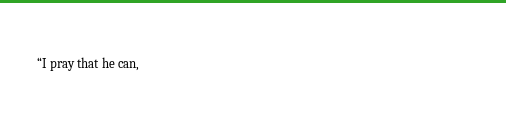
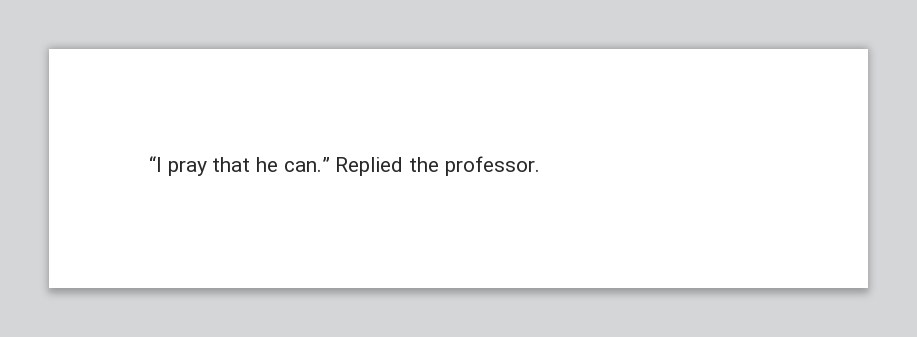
[118,61,140,71] can, -> [283,156,540,176] can.” Replied the professor.

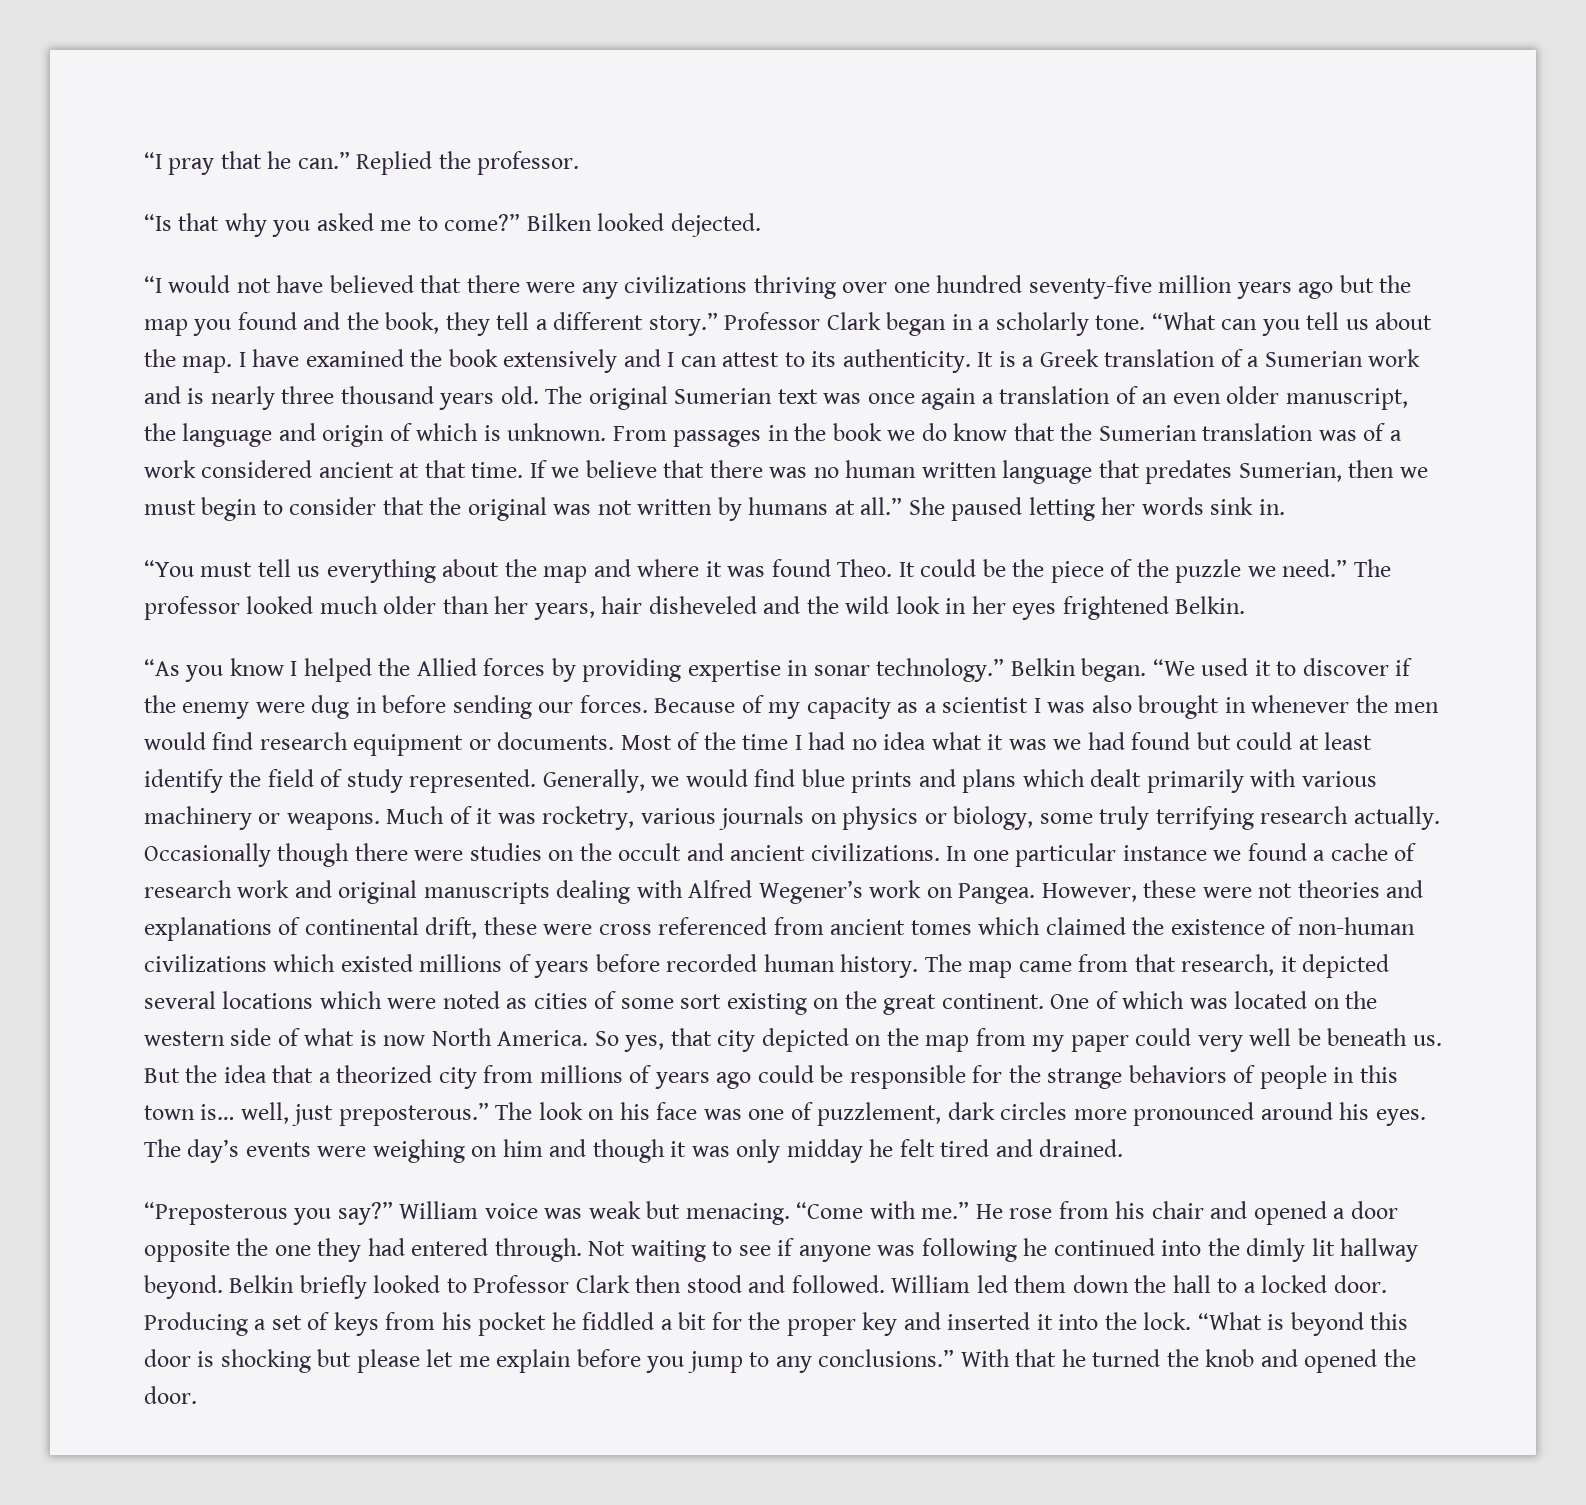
(540, 166) none -> [144,213,761,237] [144,275,1412,299] [144,312,1433,336] [144,349,1421,373] [144,386,1408,410] [144,423,1402,447] [144,460,1428,484] [144,497,1285,521] [144,559,1391,583] [144,596,1246,620] [144,658,1413,682] [144,695,1440,719] [144,732,1373,756] [144,769,1377,793] [144,806,1440,830] [144,843,1417,867] [144,880,1424,904] [144,917,1415,941] [144,954,1390,978] [144,991,1378,1015] [144,1028,1442,1052] [144,1065,1398,1089] [144,1102,1426,1126] [144,1139,1124,1163] [144,1201,1398,1225] [144,1238,1419,1262] [144,1275,1387,1299] [144,1312,1409,1336] [144,1349,1416,1373] [144,1386,197,1404] // “Is that why you asked me to come?” Bilken looked dejected. // “I would not have believed that there were any civilizations thriving over one hundred seventy-five million years ago but the map you found and the book, they tell a different story.” Professor Clark began in a scholarly tone. “What can you tell us about the map. I have examined the book extensively and I can attest to its authenticity. It is a Greek translation of a Sumerian work and is nearly three thousand years old. The original Sumerian text was once again a translation of an even older manuscript, the language and origin of which is unknown. From passages in the book we do know that the Sumerian translation was of a work considered ancient at that time. If we believe that there was no human written language that predates Sumerian, then we must begin to consider that the original was not written by humans at all.” She paused letting her words sink in. // “You must tell us everything about the map and where it was found Theo. It could be the piece of the puzzle we need.” The professor looked much older than her years, hair disheveled and the wild look in her eyes frightened Belkin. // “As you know I helped the Allied forces by providing expertise in sonar technology.” Belkin began. “We used it to discover if the enemy were dug in before sending our forces. Because of my capacity as a scientist I was also brought in whenever the men would find research equipment or documents. Most of the time I had no idea what it was we had found but could at least identify the field of study represented. Generally, we would find blue prints and plans which dealt primarily with various machinery or weapons. Much of it was rocketry, various journals on physics or biology, some truly terrifying research actually. Occasionally though there were studies on the occult and ancient civilizations. In one particular instance we found a cache of research work and original manuscripts dealing with Alfred Wegener’s work on Pangea. However, these were not theories and explanations of continental drift, these were cross referenced from ancient tomes which claimed the existence of non-human civilizations which existed millions of years before recorded human history. The map came from that research, it depicted several locations which were noted as cities of some sort existing on the great continent. One of which was located on the western side of what is now North America. So yes, that city depicted on the map from my paper could very well be beneath us. But the idea that a theorized city from millions of years ago could be responsible for the strange behaviors of people in this town is… well, just preposterous.” The look on his face was one of puzzlement, dark circles more pronounced around his eyes. The day’s events were weighing on him and though it was only midday he felt tired and drained. // “Preposterous you say?” William voice was weak but menacing. “Come with me.” He rose from his chair and opened a door opposite the one they had entered through. Not waiting to see if anyone was following he continued into the dimly lit hallway beyond. Belkin briefly looked to Professor Clark then stood and followed. William led them down the hall to a locked door. Producing a set of keys from his pocket he fiddled a bit for the proper key and inserted it into the lock. “What is beyond this door is shocking but please let me explain before you jump to any conclusions.” With that he turned the knob and opened the door.

